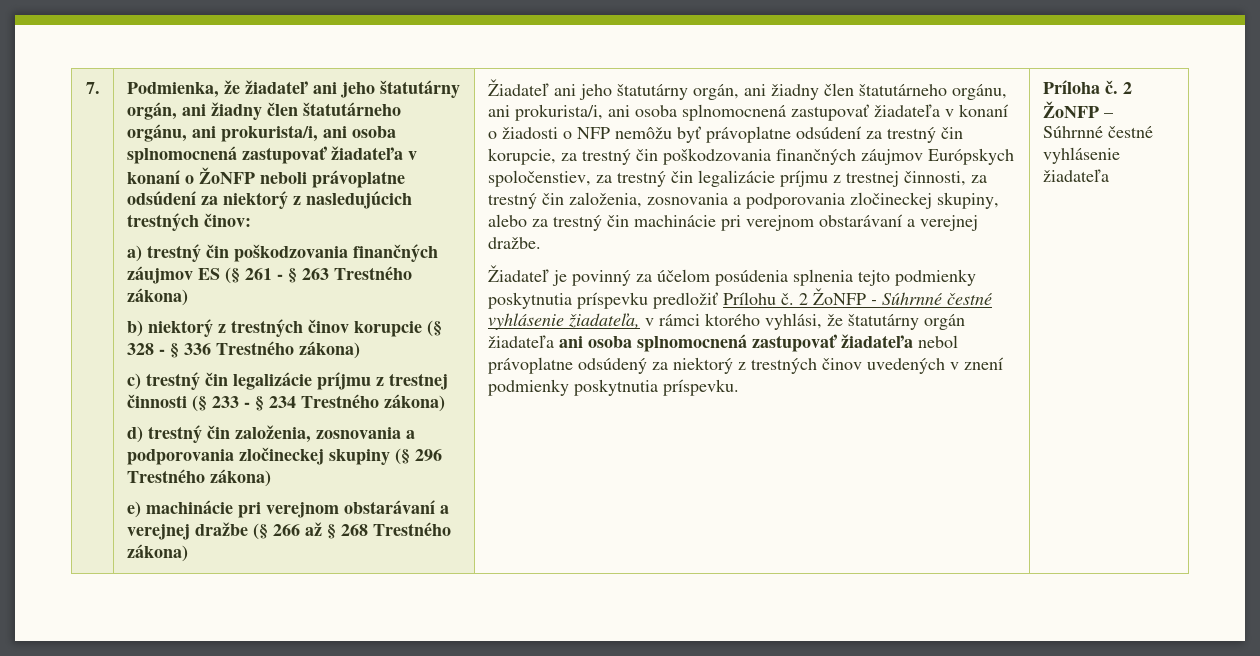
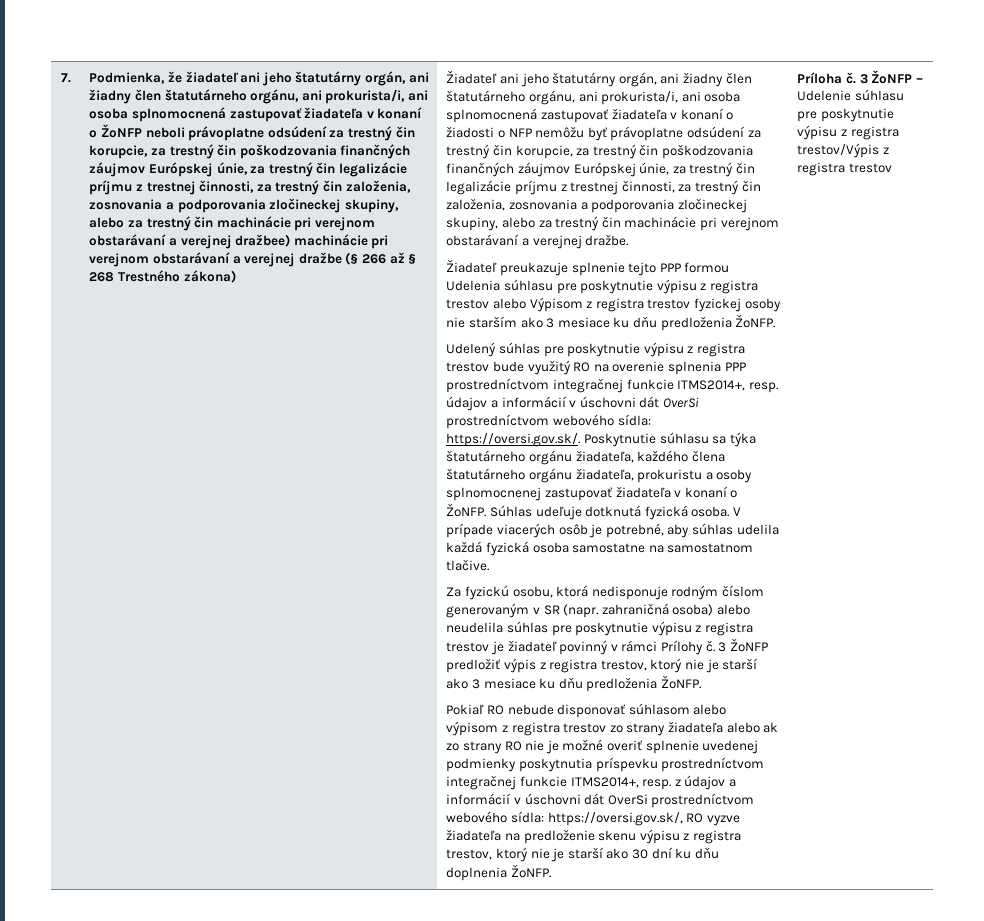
[222,191,412,209] [126,213,251,231] [126,244,438,262] [126,266,412,284] [126,288,188,306] [126,319,442,337] [126,341,360,359] [126,372,448,390] [126,394,445,412] [126,425,415,443] [126,447,442,465] [126,469,271,487] [126,501,141,518] niektorý z nasledujúcich trestných činov: // a) trestný čin poškodzovania finančných záujmov ES (§ 261 - § 263 Trestného zákona) // b) niektorý z trestných činov korupcie (§ 328 - § 336 Trestného zákona) // c) trestný čin legalizácie príjmu z trestnej činnosti (§ 233 - § 234 Trestného zákona) // d) trestný čin založenia, zosnovania a podporovania zločineckej skupiny (§ 296 Trestného zákona) // e) -> [348,126,415,141] [89,144,411,159] [89,162,408,177] [89,180,411,195] [89,198,399,213] [89,216,376,231] [89,234,291,249] trestný čin korupcie, za trestný čin poškodzovania finančných záujmov Európskej únie, za trestný čin legalizácie príjmu z trestnej činnosti, za trestný čin založenia, zosnovania a podporovania zločineckej skupiny, alebo za trestný čin machinácie pri verejnom obstarávaní a verejnej dražbee)
[927,148,1014,165] [487,170,591,187] Európskych spoločenstiev, -> [573,162,670,177] Európskej únie,
[551,269,976,286] [487,288,992,309] [487,313,965,330] [487,334,958,352] [487,357,1003,374] [487,379,739,396] je povinný za účelom posúdenia splnenia tejto podmienky poskytnutia príspevku predložiť Prílohu č. 2 ŽoNFP - Súhrnné čestné vyhlásenie žiadateľa, v rámci ktorého vyhlási, že štatutárny orgán žiadateľa ani osoba splnomocnená zastupovať žiadateľa nebol právoplatne odsúdený za niektorý z trestných činov uvedených v znení podmienky poskytnutia príspevku. -> [499,262,730,276] [446,279,759,294] [446,297,781,312] [446,314,776,331] [446,342,746,357] [446,360,746,375] [446,378,778,393] [446,396,700,411] [446,414,651,429] [446,432,756,447] [446,450,725,465] [446,468,753,483] [446,486,738,501] [446,503,742,520] [446,523,779,538] [446,541,754,556] [446,559,490,571] [446,585,765,600] [446,603,751,618] [446,621,754,636] [446,638,769,655] [446,658,759,673] [446,675,702,692] [446,703,727,718] [446,721,779,736] [446,739,759,754] [446,757,765,772] [446,775,737,790] [446,793,755,808] [446,811,740,826] [446,829,742,844] [446,847,720,862] [446,864,551,881] preukazuje splnenie tejto PPP formou Udelenia súhlasu pre poskytnutie výpisu z registra trestov alebo Výpisom z registra trestov fyzickej osoby nie starším ako 3 mesiace ku dňu predloženia ŽoNFP. // Udelený súhlas pre poskytnutie výpisu z registra trestov bude využitý RO na overenie splnenia PPP prostredníctvom integračnej funkcie ITMS2014+, resp. údajov a informácií v úschovni dát OverSi prostredníctvom webového sídla: https://oversi.gov.sk/. Poskytnutie súhlasu sa týka štatutárneho orgánu žiadateľa, každého člena štatutárneho orgánu žiadateľa, prokuristu a osoby splnomocnenej zastupovať žiadateľa v konaní o ŽoNFP. Súhlas udeľuje dotknutá fyzická osoba. V prípade viacerých osôb je potrebné, aby súhlas udelila každá fyzická osoba samostatne na samostatnom tlačive. // Za fyzickú osobu, ktorá nedisponuje rodným číslom generovaným v SR (napr. zahraničná osoba) alebo neudelila súhlas pre poskytnutie výpisu z registra trestov je žiadateľ povinný v rámci Prílohy č. 3 ŽoNFP predložiť výpis z registra trestov, ktorý nie je starší ako 3 mesiace ku dňu predloženia ŽoNFP. // Pokiaľ RO nebude disponovať súhlasom alebo výpisom z registra trestov zo strany žiadateľa alebo ak zo strany RO nie je možné overiť splnenie uvedenej podmienky poskytnutia príspevku prostredníctvom integračnej funkcie ITMS2014+, resp. z údajov a informácií v úschovni dát OverSi prostredníctvom webového sídla: https://oversi.gov.sk/, RO vyzve žiadateľa na predloženie skenu výpisu z registra trestov, ktorý nie je starší ako 30 dní ku dňu doplnenia ŽoNFP.
[1122,82,1132,94] [1042,101,1113,118] [1042,126,1153,138] [1042,147,1120,164] [1042,169,1109,182] 2 ŽoNFP – Súhrnné čestné vyhlásenie žiadateľa -> [859,70,923,84] [797,89,904,101] [797,108,894,122] [797,125,899,140] [797,143,889,158] [797,162,892,176] 3 ŽoNFP – Udelenie súhlasu pre poskytnutie výpisu z registra trestov/Výpis z registra trestov

